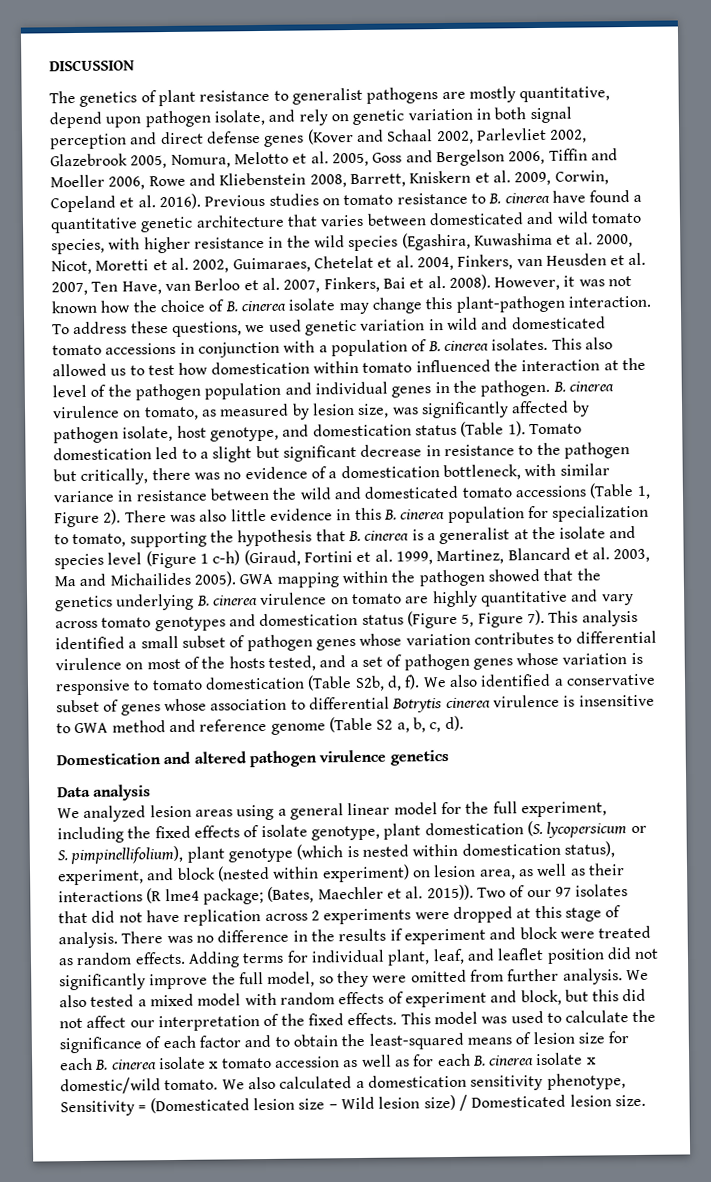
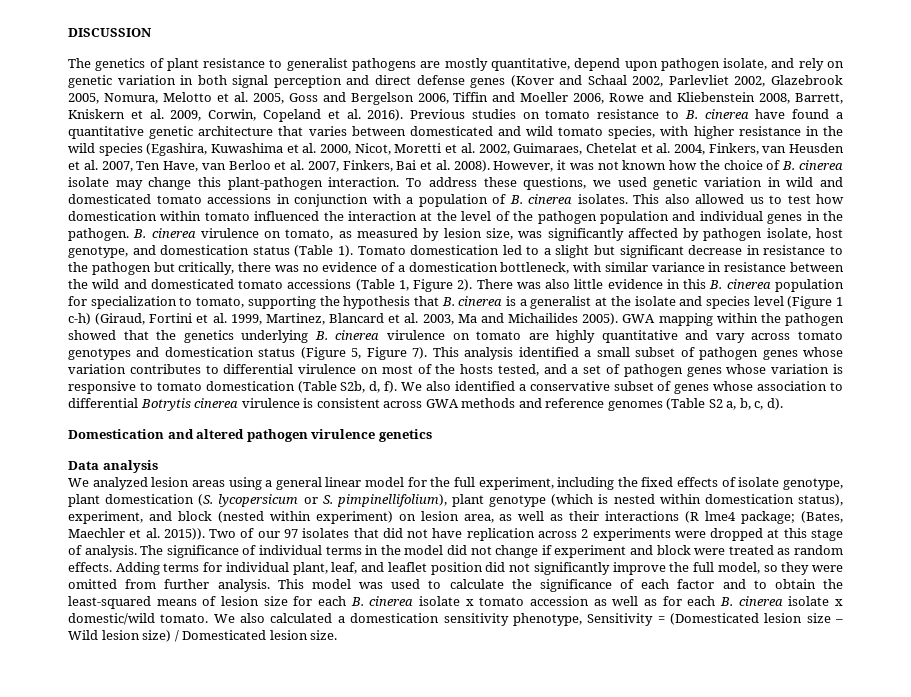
[578,694,655,707] [56,720,166,734] insensitive to GWA method -> [316,398,516,408] consistent across GWA methods
[270,723,326,735] genome -> [607,401,663,411] genomes
[121,928,387,944] There was no difference in the results -> [140,545,539,558] The significance of individual terms in the model did not change
[625,969,649,981] [59,988,647,1008] [59,1012,398,1032] We also tested a mixed model with random effects of experiment and block, but this did not affect our interpretation of the fixed effects. -> (270, 585) none

